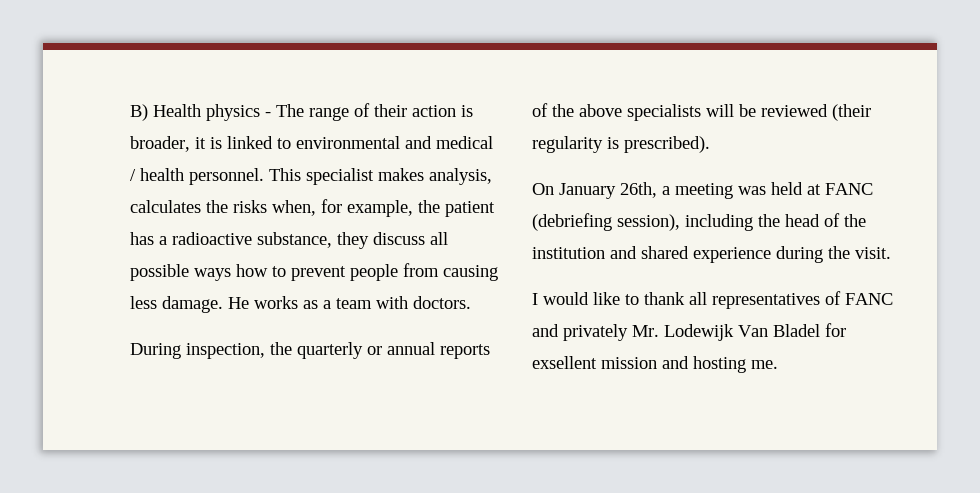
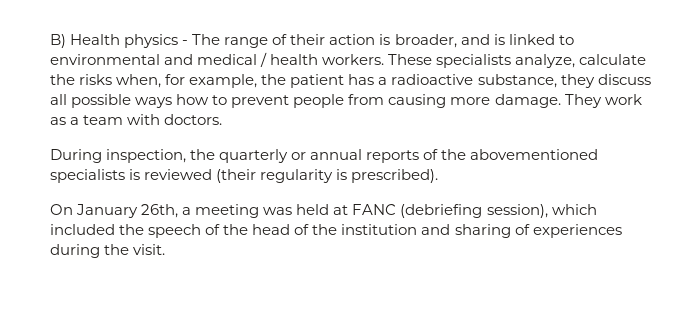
[195,137,206,149] it -> [460,34,490,45] and
[189,168,492,185] [130,200,201,213] personnel. This specialist makes analysis, calculates -> [322,54,647,68] workers. These specialists analyze, calculate
[130,296,298,313] less damage. He works -> [450,94,642,108] more damage. They work
[579,104,756,121] above specialists will be -> [470,149,599,160] [50,169,141,183] abovementioned specialists is
[685,214,753,231] including -> [551,204,597,215] [50,224,221,238] which included the speech of
[641,246,771,263] shared experience -> [454,224,622,238] sharing of experiences
[532,291,893,309] [532,323,846,341] [532,356,778,373] // I would like to thank all representatives of FANC and privately Mr. Lodewijk Van Bladel for exsellent mission and hosting me. -> (166, 249) none

